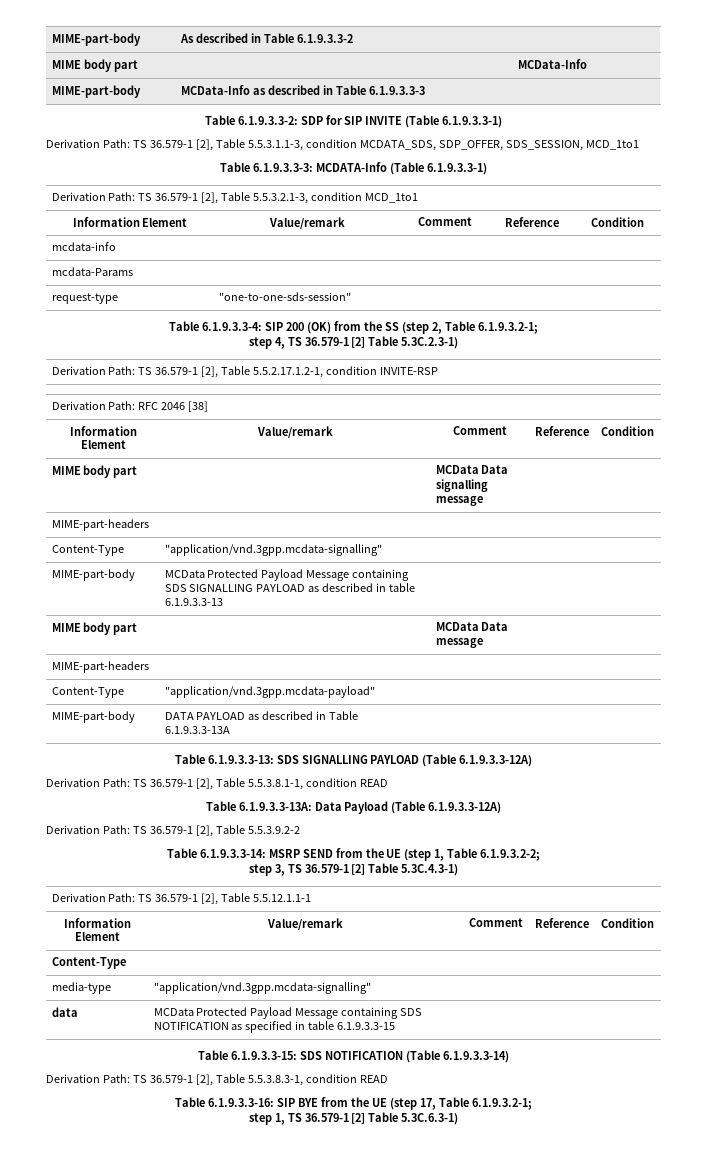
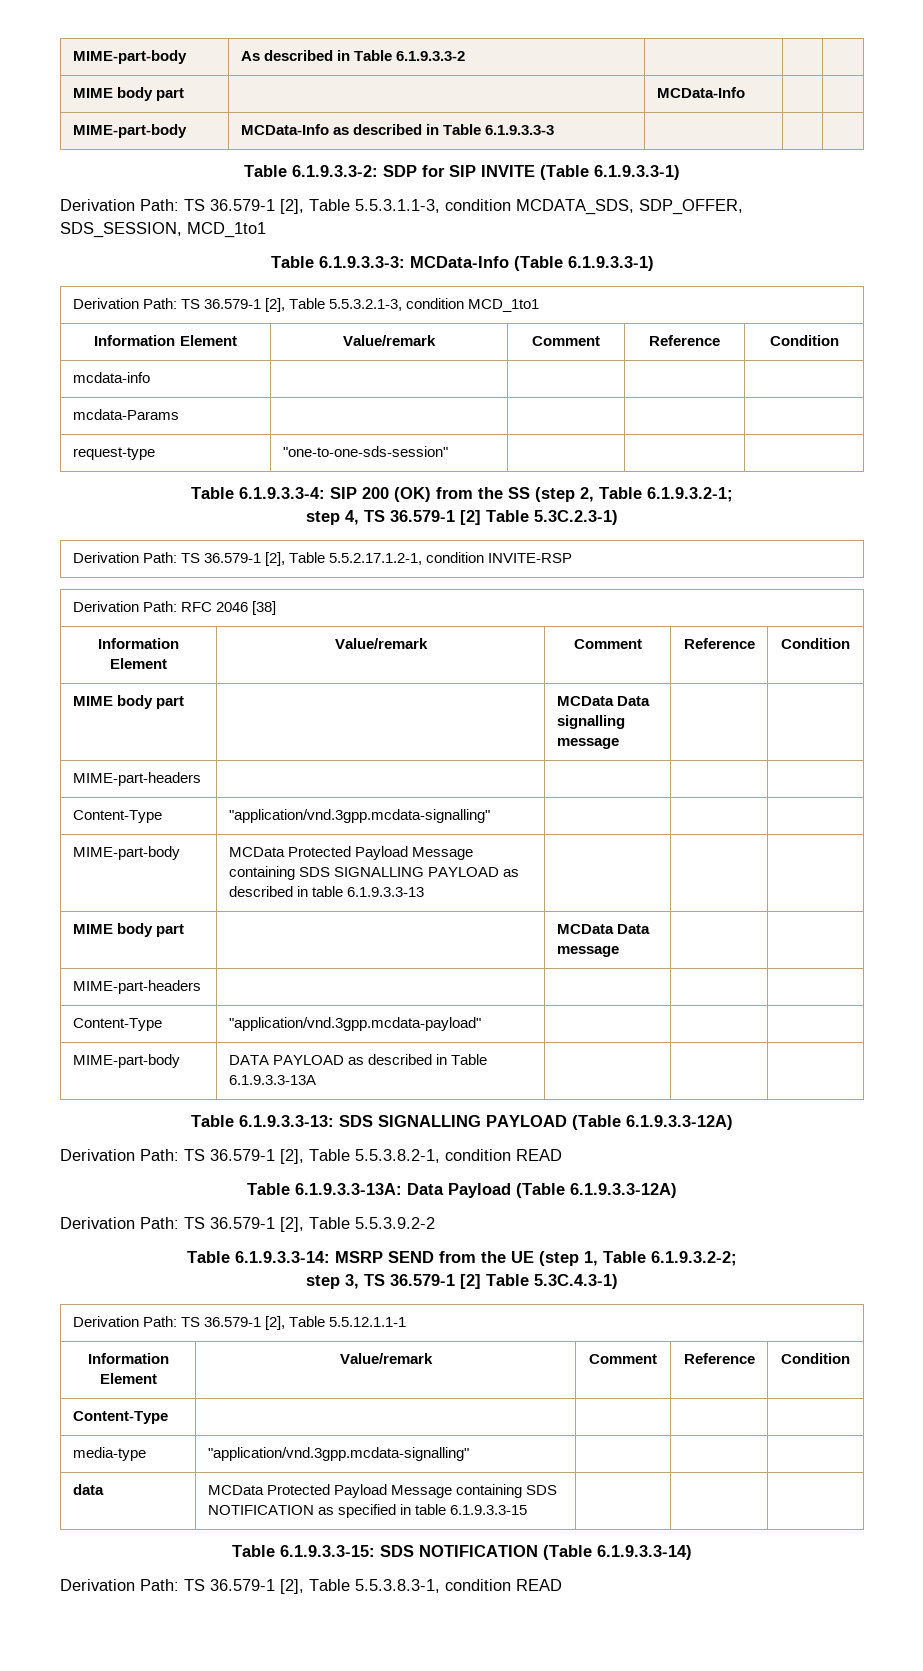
[316,162,387,172] MCDATA-Info -> [409,256,509,268] MCData-Info
[247,779,303,790] 5.5.3.8.1-1, -> [355,1149,440,1163] 5.5.3.8.2-1,
[175,1097,532,1110] [248,1112,459,1125] // Table 6.1.9.3.3-16: SIP BYE from the UE (step 17, Table 6.1.9.3.2-1; // step 1, TS 36.579-1 [2] Table 5.3C.6.3-1) -> (562, 1585) none

